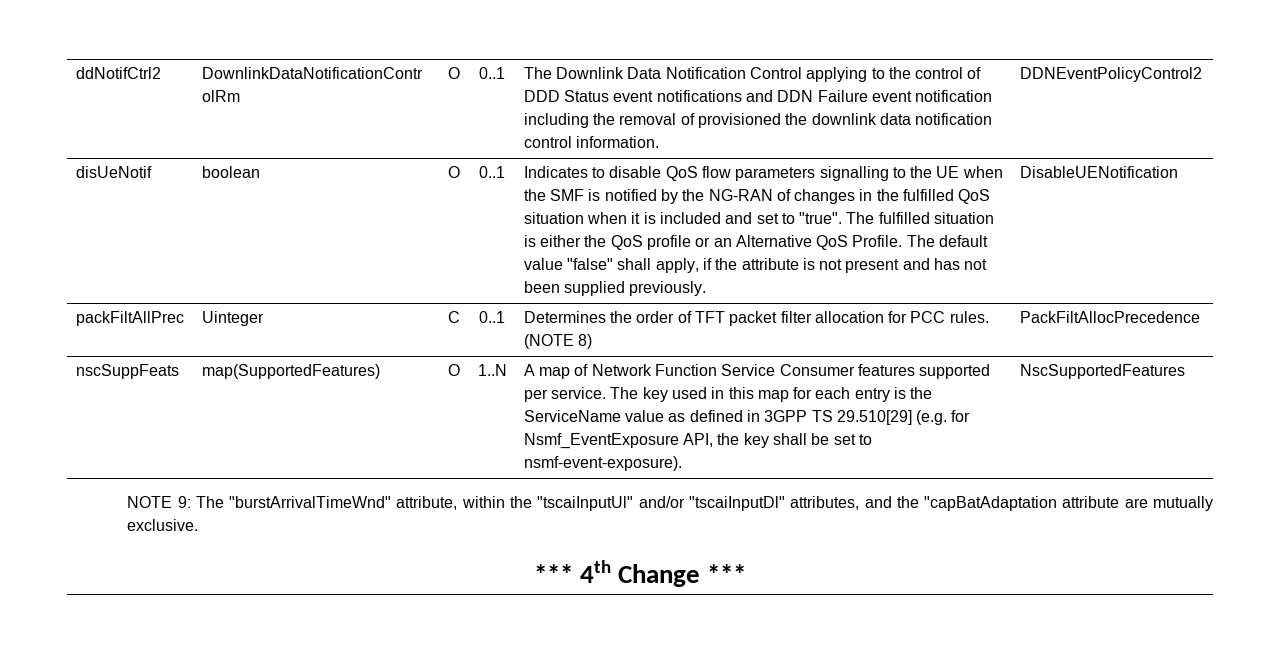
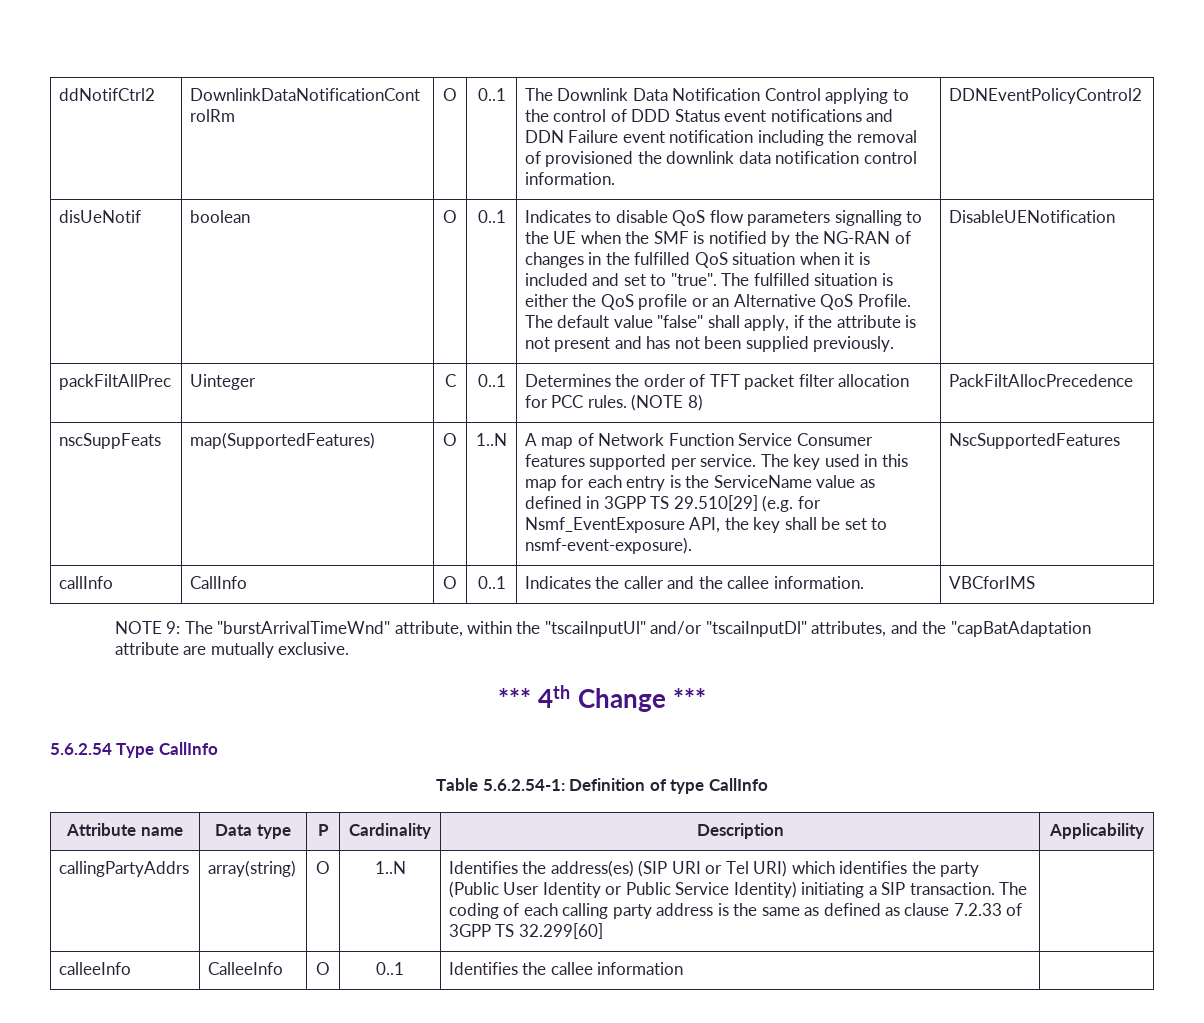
(1185, 371) none -> [59,576,114,589] [190,576,248,589] [443,576,457,589] [477,576,506,589] [525,576,864,589] [949,576,1036,589] // callInfo | CallInfo | O | 0..1 | Indicates the caller and the callee information. | VBCforIMS
(747, 573) none -> [50,742,218,758] [436,778,768,794] [66,823,183,836] [215,824,291,839] [317,824,329,836] [349,823,431,839] [696,823,784,839] [1048,823,1144,839] [59,861,190,877] [208,860,297,877] [316,861,330,874] [374,861,406,874] [449,860,980,877] [449,881,1028,898] [449,903,1023,919] [449,923,603,939] [59,962,132,975] [208,962,284,975] [316,962,330,975] [376,962,404,975] [449,962,684,975] // 5.6.2.54 Type CallInfo // Table 5.6.2.54-1: Definition of type CallInfo // Attribute name | Data type | P | Cardinality | Description | Applicability // callingPartyAddrs | array(string) | O | 1..N | Identifies the address(es) (SIP URI or Tel URI) which identifies the party (Public User Identity or Public Service Identity) initiating a SIP transaction. The coding of each calling party address is the same as defined as clause 7.2.33 of 3GPP TS 32.299[60] | // calleeInfo | CalleeInfo | O | 0..1 | Identifies the callee information |

